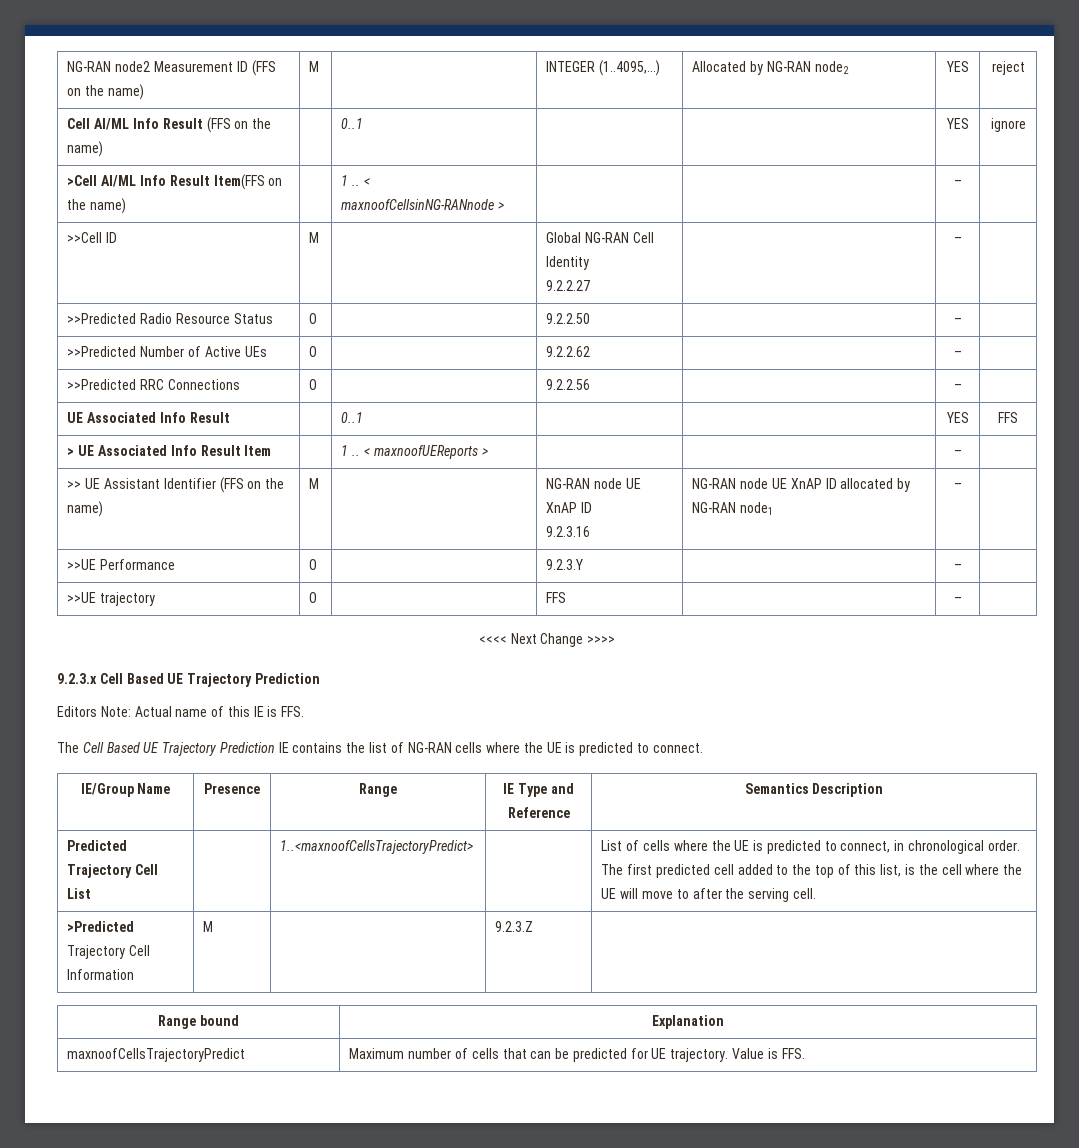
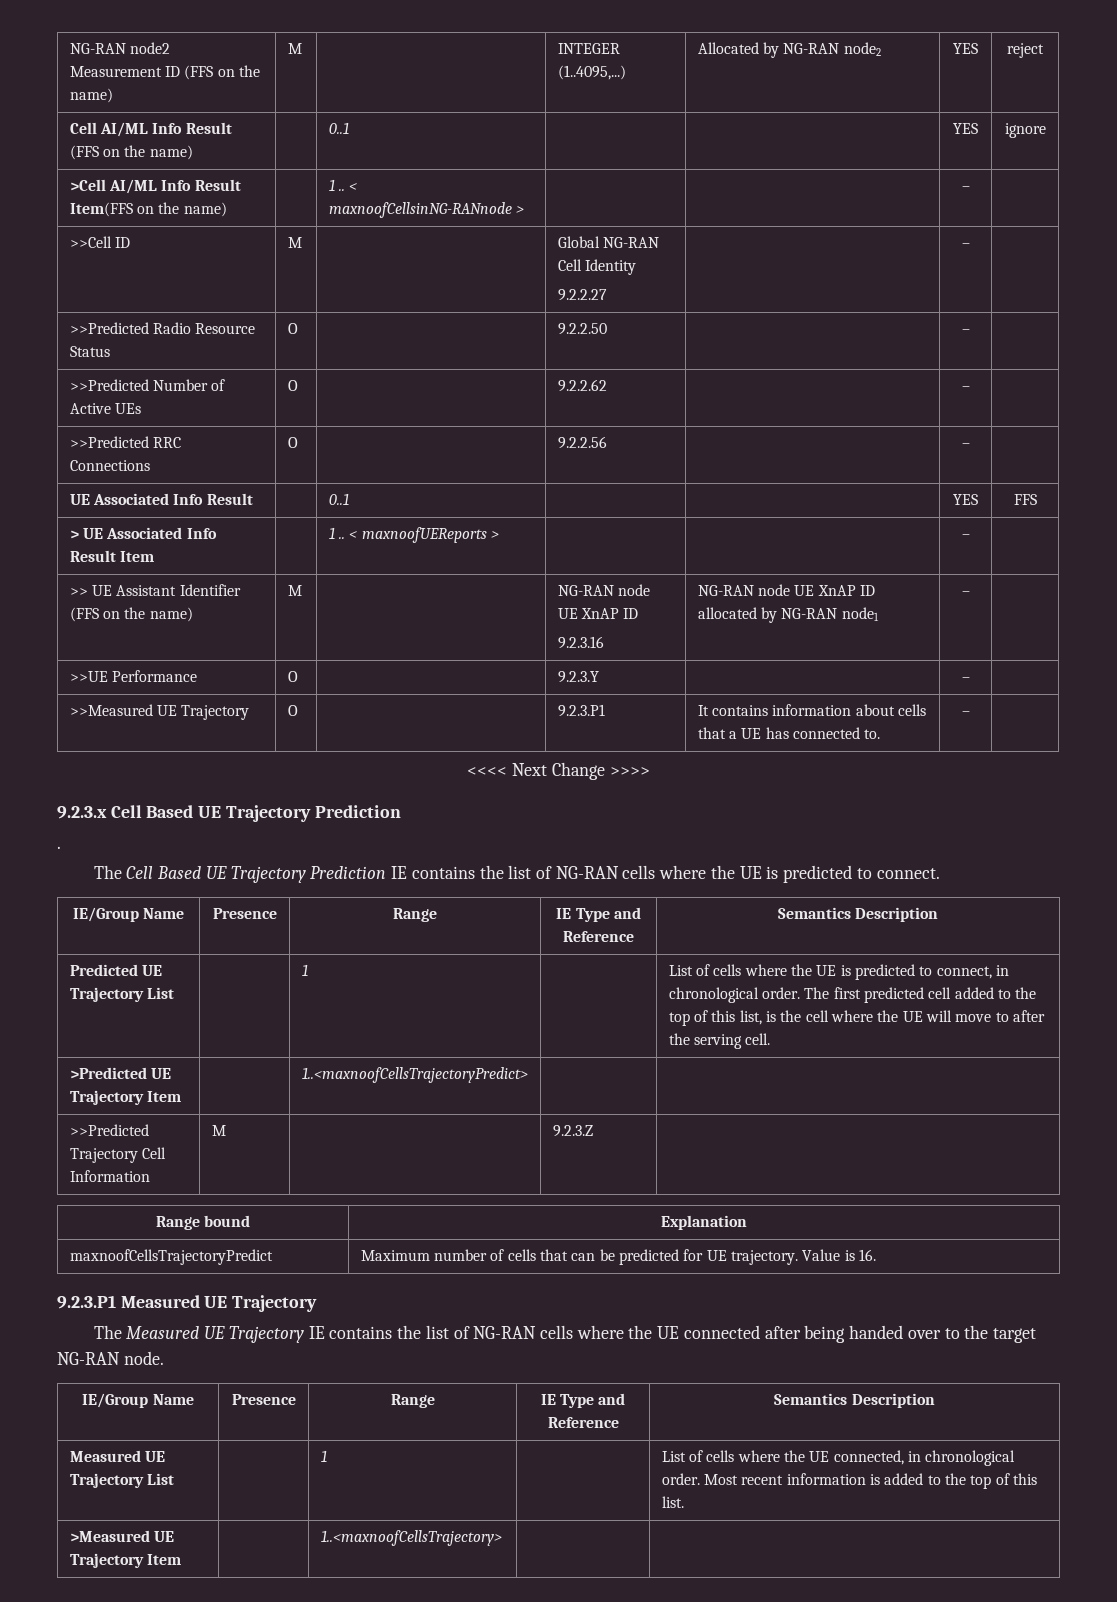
[67,592,156,606] [309,592,318,603] [546,592,567,603] >>UE trajectory | O | | FFS | -> [69,704,250,720] [287,705,298,716] [557,704,605,717] [697,704,927,716] [697,727,881,739] >>Measured UE Trajectory | O | | 9.2.3.P1 | It contains information about cells that a UE has connected to.
[57,706,305,717] Editors Note: Actual name of this IE is FFS. -> [57,846,61,849] .
[67,864,159,878] [67,888,92,899] [280,840,474,854] Trajectory Cell List | | 1..<maxnoofCellsTrajectoryPredict> -> [142,965,163,976] [69,987,175,1002] [301,964,308,976] UE Trajectory List | | 1
(135, 926) none -> [151,1068,172,1079] [69,1090,182,1105] [301,1067,528,1083] [69,1124,149,1136] UE Trajectory Item | | 1..<maxnoofCellsTrajectoryPredict> | | // >>Predicted
[781,1048,805,1059] FFS. -> [858,1249,876,1261] [57,1295,318,1312] [93,1325,1036,1343] [57,1351,164,1365] [82,1393,194,1408] [231,1394,296,1405] [390,1394,435,1408] [540,1393,626,1408] [547,1417,619,1428] [774,1393,935,1408] [69,1450,166,1462] [69,1473,175,1488] [320,1450,327,1462] [661,1450,1016,1466] [661,1473,1038,1489] [661,1496,684,1508] [69,1530,175,1542] [69,1553,182,1568] [320,1530,502,1546] 16. // 9.2.3.P1 Measured UE Trajectory // The Measured UE Trajectory IE contains the list of NG-RAN cells where the UE connected after being handed over to the target NG-RAN node. // IE/Group Name | Presence | Range | IE Type and Reference | Semantics Description // Measured UE Trajectory List | | 1 | | List of cells where the UE connected, in chronological order. Most recent information is added to the top of this list. // >Measured UE Trajectory Item | | 1..<maxnoofCellsTrajectory> | |

